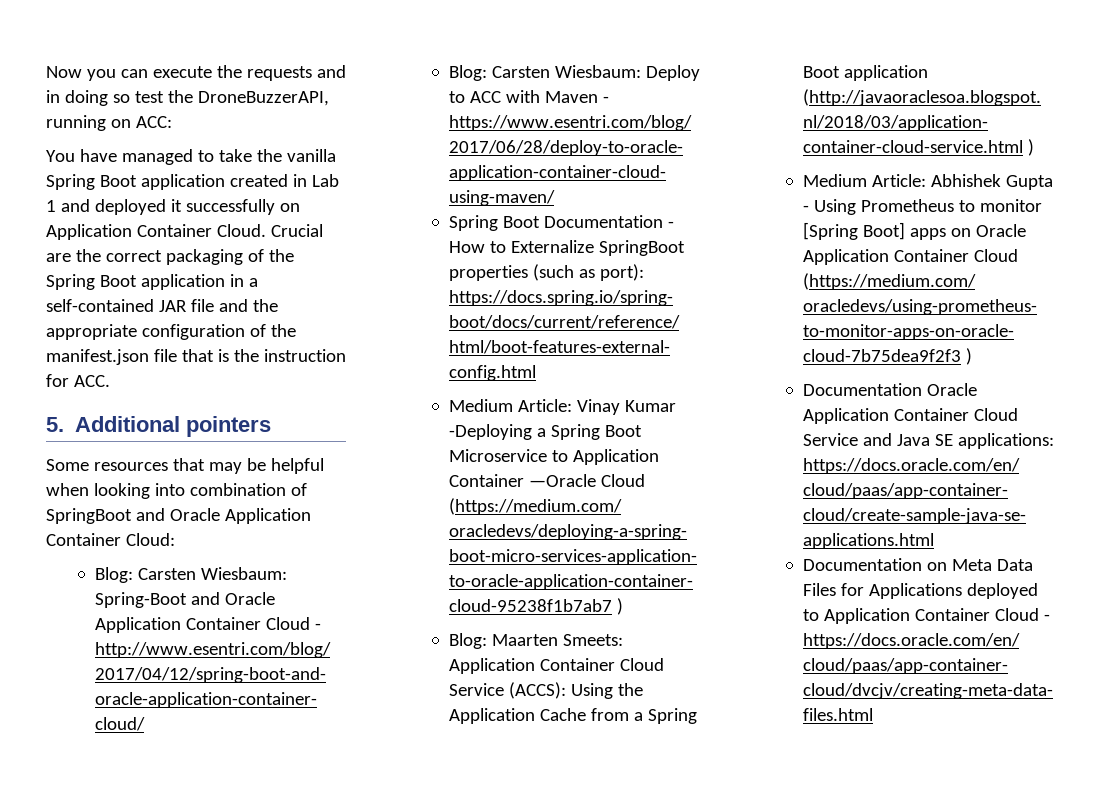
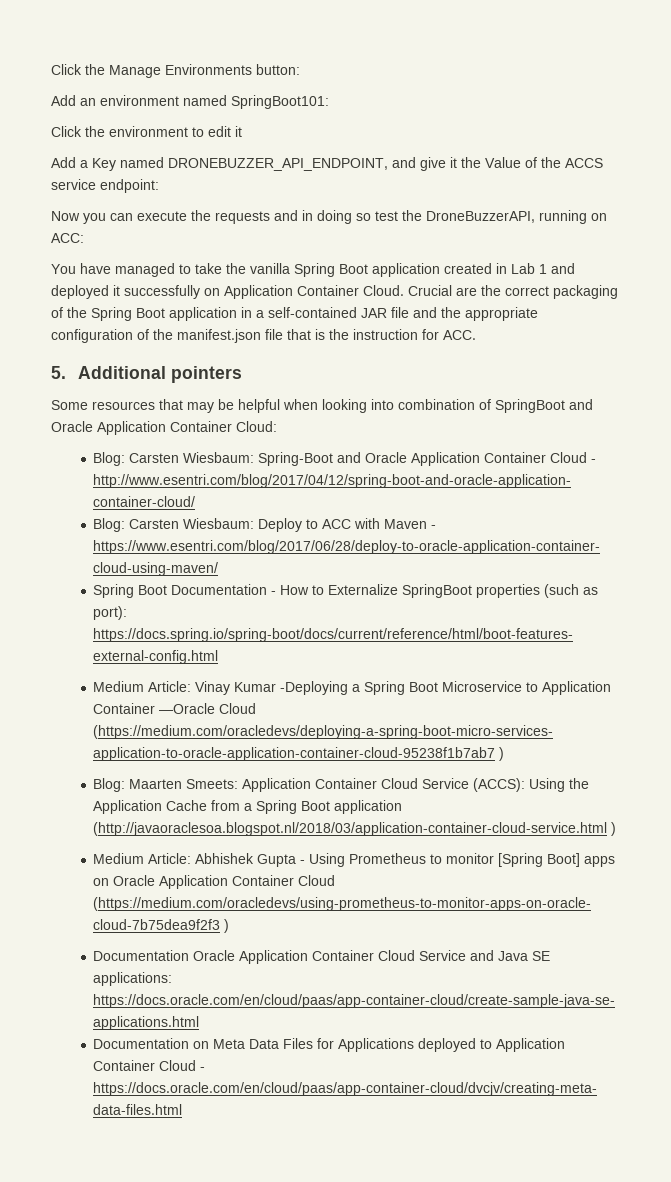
(46, 72) none -> [51,64,300,78] [51,95,329,109] [51,126,242,137] [51,157,603,171] [51,179,159,193] Click the Manage Environments button: // Add an environment named SpringBoot101: // Click the environment to edit it // Add a Key named DRONEBUZZER_API_ENDPOINT, and give it the Value of the ACCS service endpoint: //

